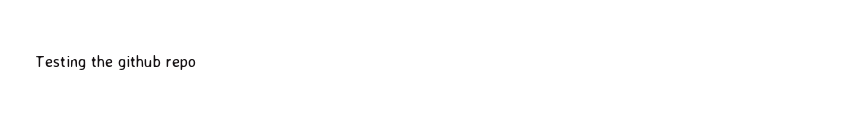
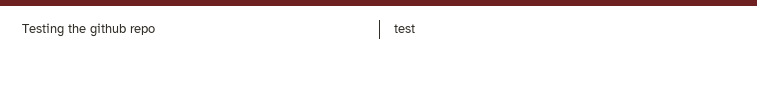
(196, 64) none -> [394,24,415,33] // test

